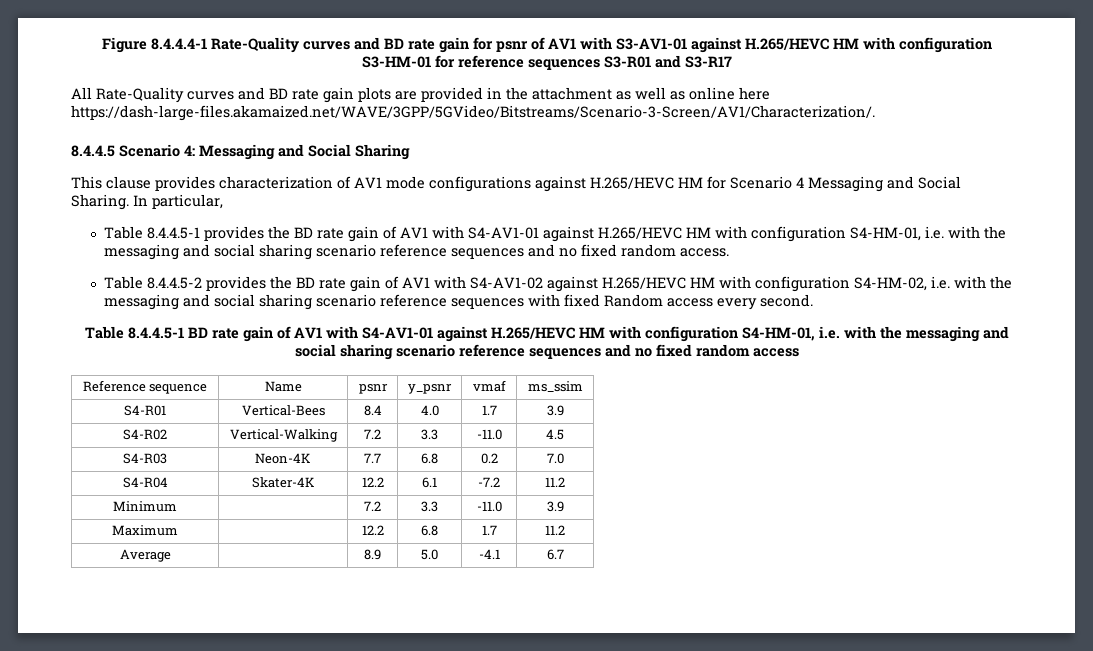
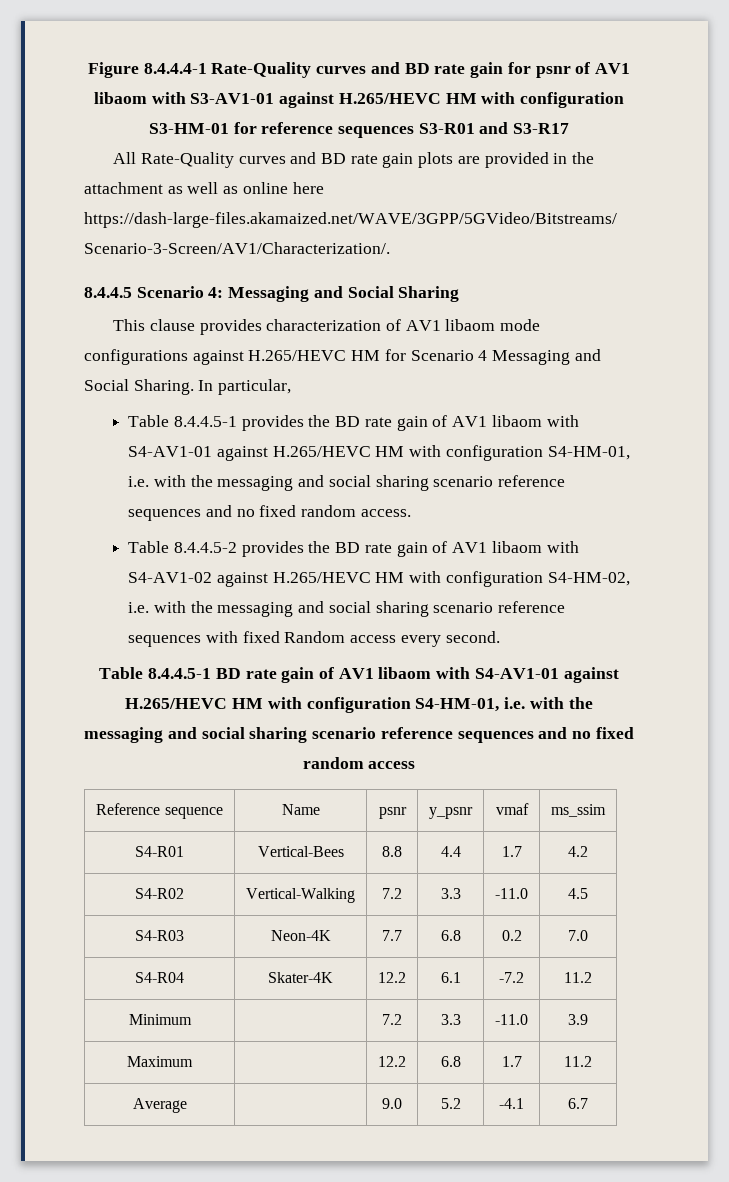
(576, 43) none -> [93,92,147,104] libaom
(382, 182) none -> [445,319,496,331] libaom
(428, 232) none -> [491,415,542,427] libaom
(430, 282) none -> [491,541,542,553] libaom
(322, 332) none -> [378,667,432,679] libaom
[363,405,382,416] [420,405,439,416] [481,405,497,415] [546,405,564,416] 8.4 | 4.0 | 1.7 | 3.9 -> [382,846,402,857] [440,846,461,857] [501,846,522,857] [568,846,588,857] 8.8 | 4.4 | 1.7 | 4.2
[364,549,381,560] [421,549,438,560] 8.9 | 5.0 -> [382,1098,402,1109] [440,1098,461,1109] 9.0 | 5.2

